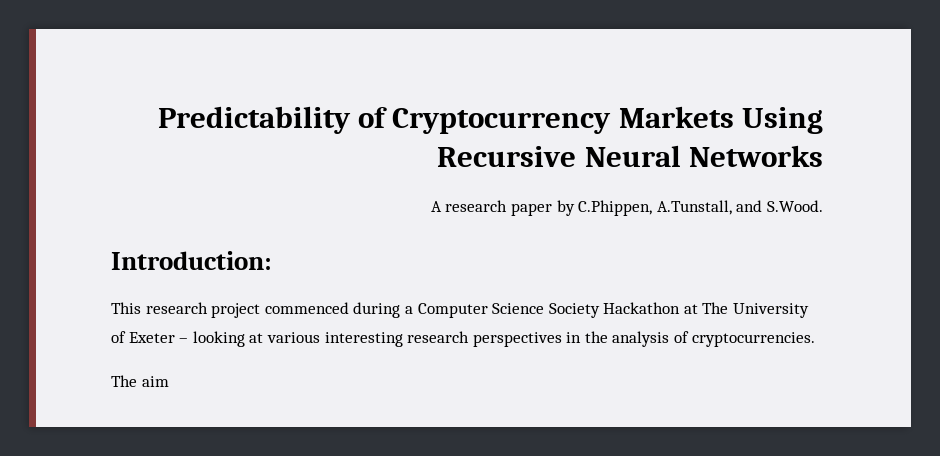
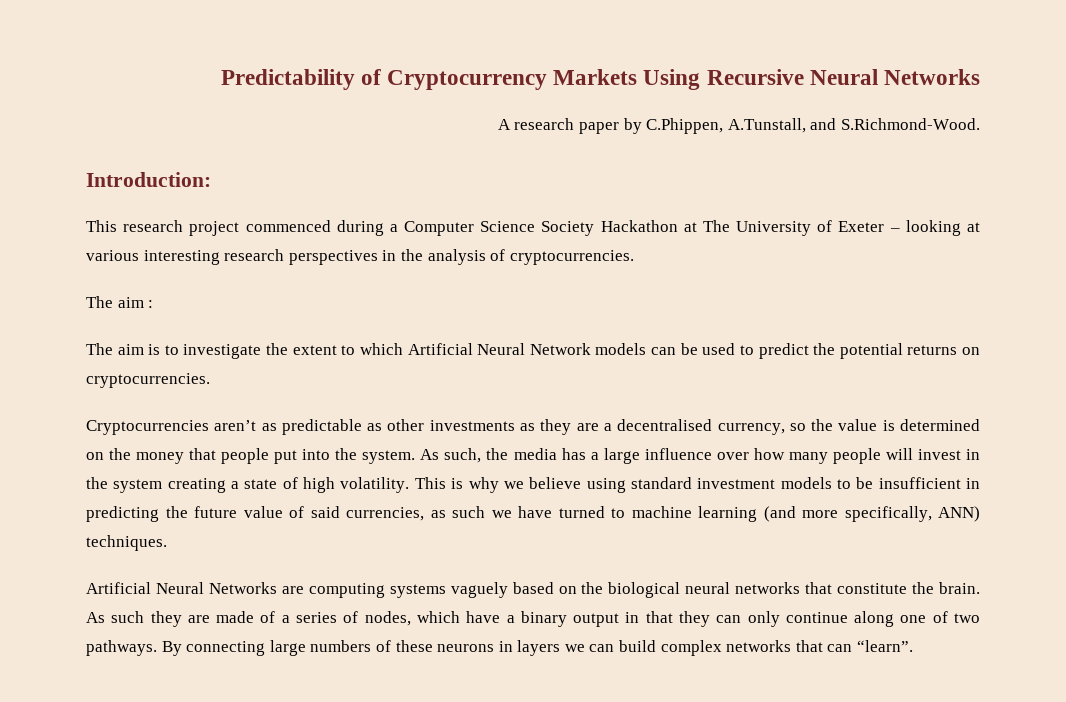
[767,200,823,212] S.Wood. -> [841,118,981,130] S.Richmond-Wood.
(169, 381) none -> [148,300,154,308] [86,343,980,359] [86,373,210,388] [86,419,980,435] [86,448,980,464] [86,477,981,493] [86,506,980,522] [86,535,167,551] [86,582,980,598] [86,611,980,627] [86,640,914,656] : // The aim is to investigate the extent to which Artificial Neural Network models can be used to predict the potential returns on cryptocurrencies. // Cryptocurrencies aren’t as predictable as other investments as they are a decentralised currency, so the value is determined on the money that people put into the system. As such, the media has a large influence over how many people will invest in the system creating a state of high volatility. This is why we believe using standard investment models to be insufficient in predicting the future value of said currencies, as such we have turned to machine learning (and more specifically, ANN) techniques. // Artificial Neural Networks are computing systems vaguely based on the biological neural networks that constitute the brain. As such they are made of a series of nodes, which have a binary output in that they can only continue along one of two pathways. By connecting large numbers of these neurons in layers we can build complex networks that can “learn”.

